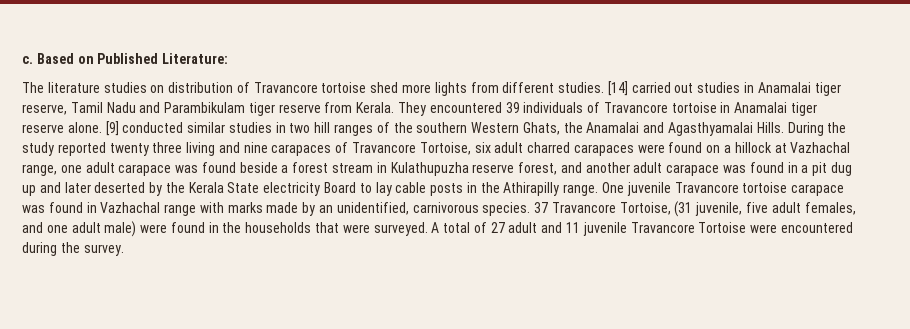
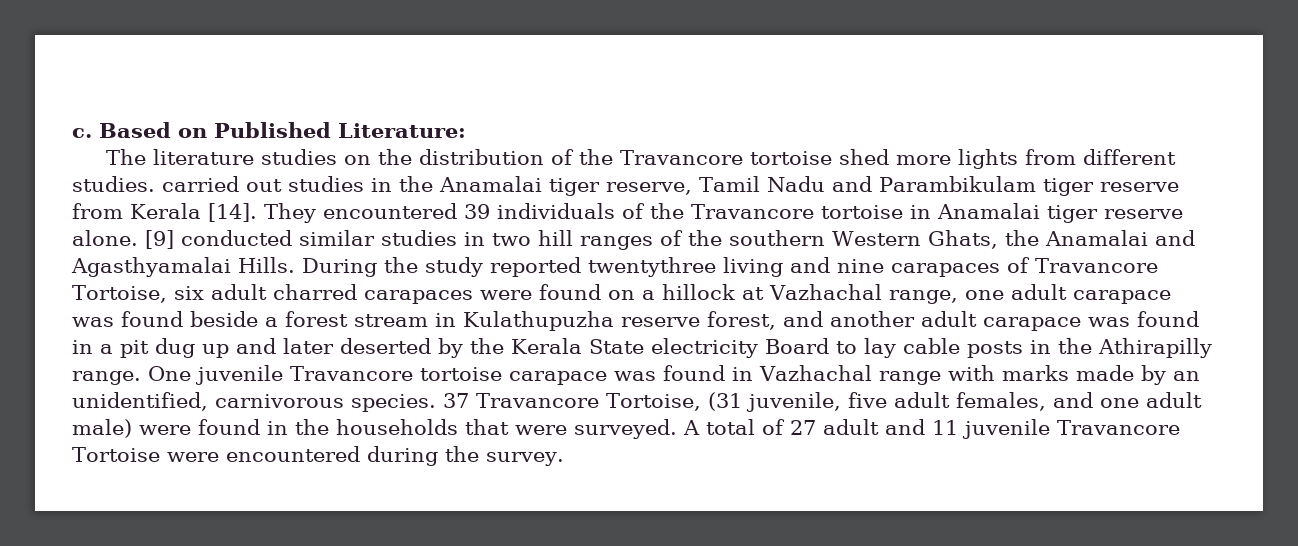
(165, 89) none -> [378,149,413,165] the
(250, 87) none -> [579,149,614,165] the
[607,81,628,96] [14] -> (155, 184) none
(755, 87) none -> [399,176,433,192] the
[356,102,395,113] Kerala. -> [130,203,257,222] Kerala [14].
(601, 107) none -> [650,203,684,219] the
[109,142,183,156] twenty three -> [588,257,716,277] twentythree

